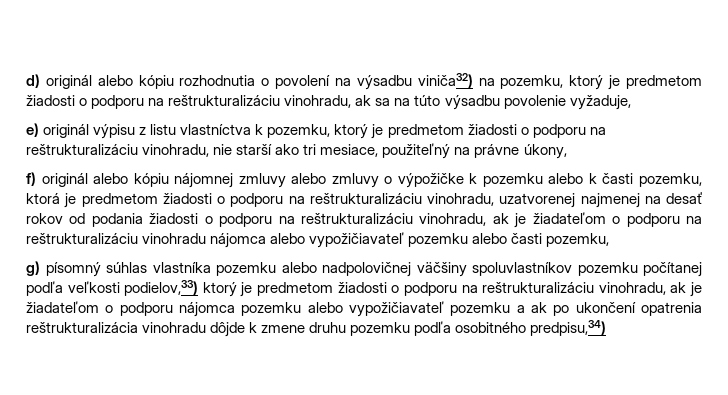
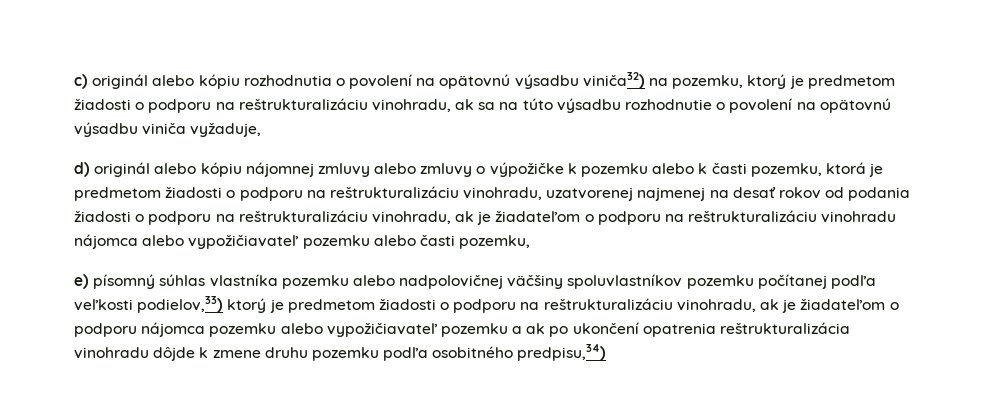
[26,74,40,88] d) -> [74,74,88,89] c)
(352, 82) none -> [439,74,511,89] opätovnú
[503,95,631,110] [26,123,606,139] [26,143,567,159] [26,172,36,186] povolenie vyžaduje, // e) originál výpisu z listu vlastníctva k pozemku, ktorý je predmetom žiadosti o podporu na reštrukturalizáciu vinohradu, nie starší ako tri mesiace, použiteľný na právne úkony, // f) -> [625,98,891,113] [74,122,262,137] [74,162,90,177] rozhodnutie o povolení na opätovnú výsadbu viniča vyžaduje, // d)
[26,261,40,276] g) -> [74,274,89,289] e)

